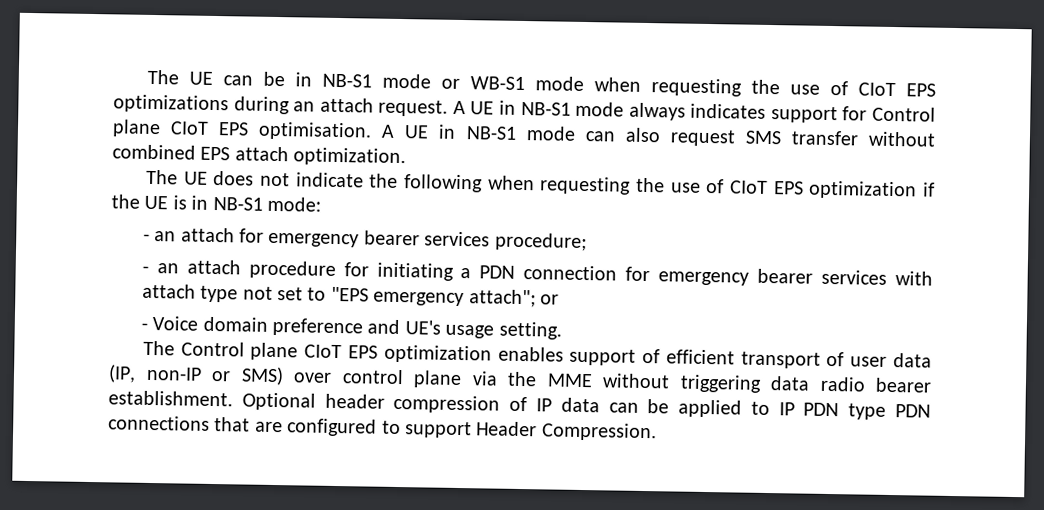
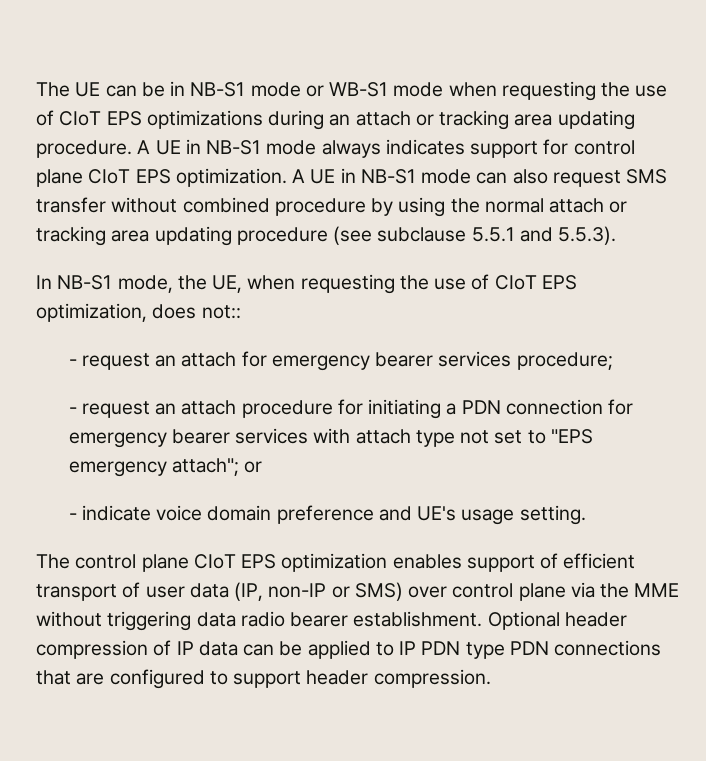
[378,99,449,117] request. -> [415,110,635,130] [36,140,132,158] or tracking area updating procedure.
[871,106,936,122] [112,119,373,141] Control plane CIoT EPS optimisation. -> [573,140,635,155] [36,168,287,187] control plane CIoT EPS optimization.
[200,146,407,167] [145,169,935,200] [111,194,321,212] [142,233,150,241] EPS attach optimization. // The UE does not indicate the following when requesting the use of CIoT EPS optimization if the UE is in NB-S1 mode: // - -> [274,197,628,217] [36,226,617,246] [36,274,577,294] [36,303,241,322] [68,353,150,370] procedure by using the normal attach or tracking area updating procedure (see subclause 5.5.1 and 5.5.3). // In NB-S1 mode, the UE, when requesting the use of CIoT EPS optimization, does not:: // - request
(149, 269) none -> [81,401,150,418] request
[152,316,199,331] Voice -> [81,505,203,521] indicate voice
[180,341,245,357] Control -> [75,554,137,569] control
[476,421,657,442] Header Compression. -> [306,669,491,688] header compression.

